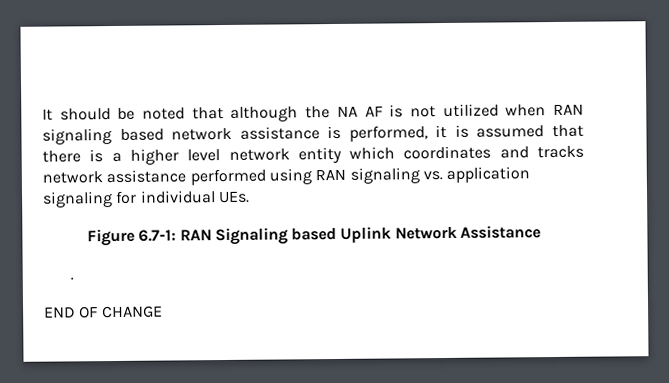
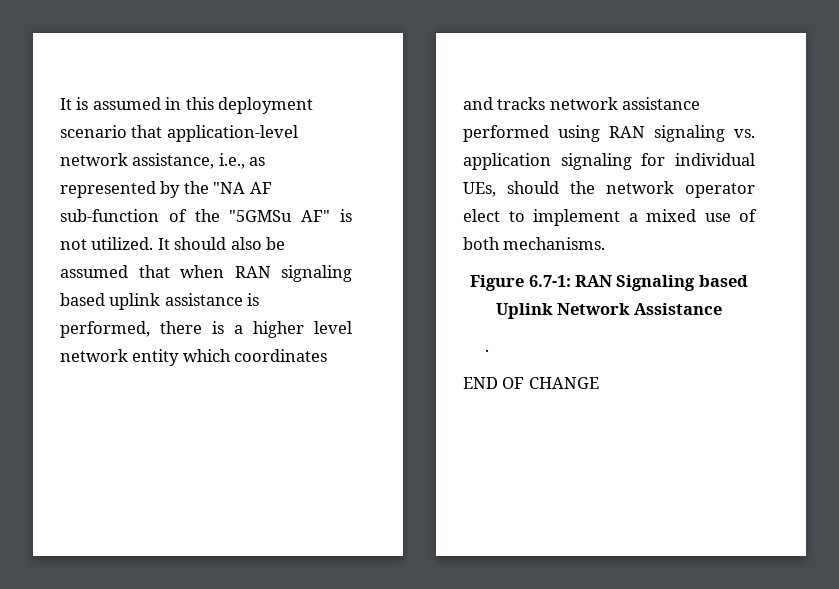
[42,103,499,122] It should be noted that although the NA AF is not utilized -> [60,97,314,114] [60,125,298,142] [60,153,266,169] [60,181,272,198] [60,209,353,222] [60,237,286,250] [60,265,170,278] It is assumed in this deployment scenario that application-level network assistance, i.e., as represented by the "NA AF sub-function of the "5GMSu AF" is not utilized. It should also be assumed that
[171,127,233,141] network -> [109,293,161,310] uplink
[435,124,584,139] it is assumed that -> (150, 329) none
[217,190,250,204] UEs. -> [463,181,755,198] [463,209,757,226] [463,237,606,250] UEs, should the network operator elect to implement a mixed use of both mechanisms.

